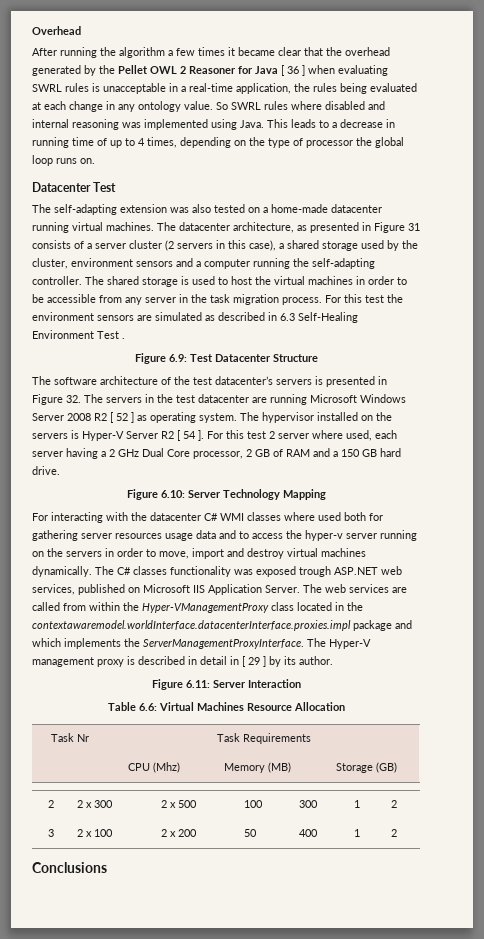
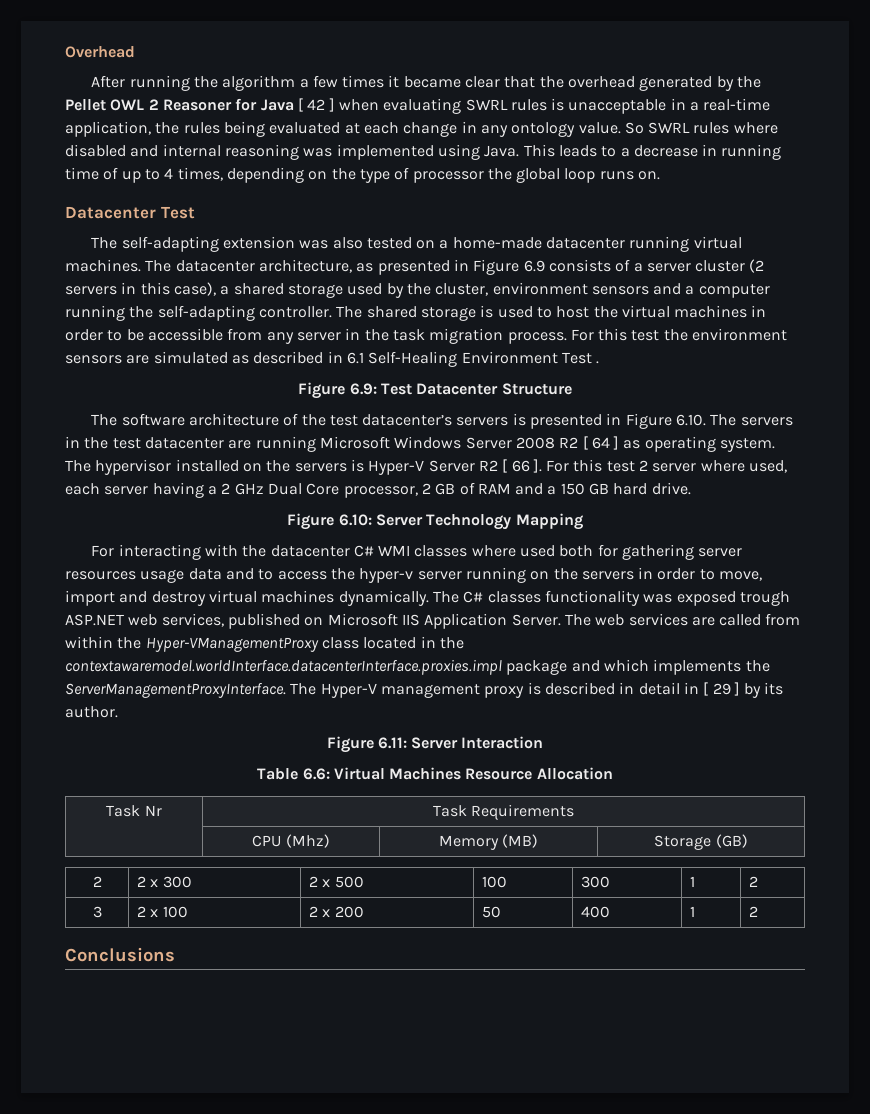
[287,66,299,74] 36 -> [307,99,326,110] 42
[408,223,420,231] 31 -> [523,260,545,272] 6.9
[280,313,295,321] 6.3 -> [346,352,364,364] 6.1
[66,395,81,403] 32. -> [676,414,707,426] 6.10.
[116,413,128,421] 52 -> [591,437,610,449] 64
[183,431,196,439] 54 -> [511,460,530,472] 66

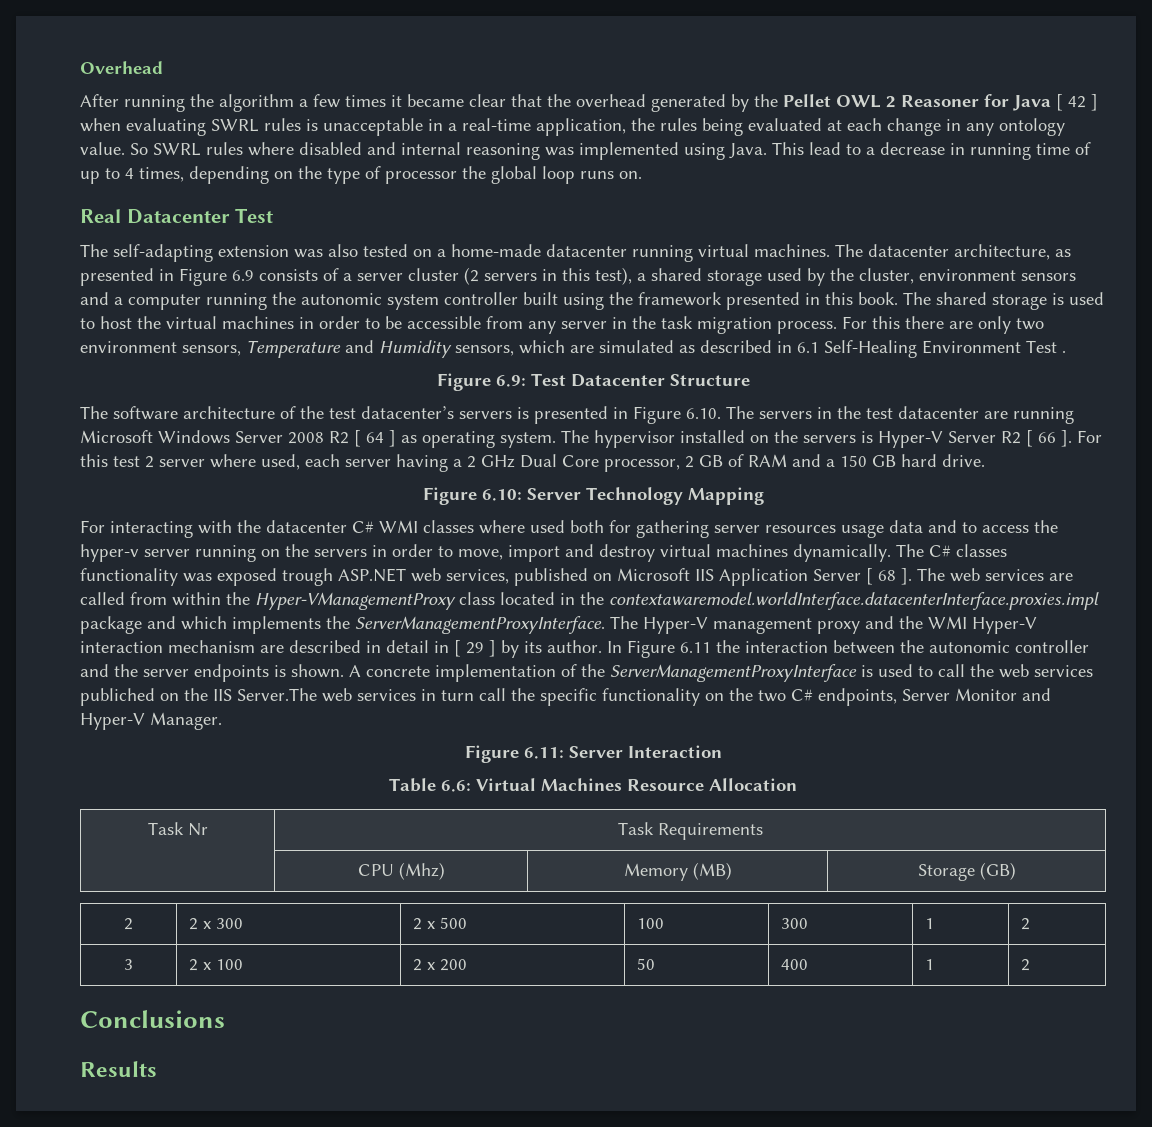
[558,145,597,157] leads -> [809,142,841,155] lead
(661, 175) none -> [80,209,121,223] Real
[173,282,216,296] case), -> [595,267,632,285] test),
[157,305,332,321] self-adapting controller. -> [301,292,898,310] autonomic system controller built using the framework presented in this book.
[631,328,788,341] [65,355,122,364] test the environment sensors -> [905,316,1044,334] [80,340,565,358] there are only two environment sensors, Temperature and Humidity sensors, which
[511,614,561,626] Server. -> [813,568,912,585] Server [ 68 ].
[527,682,541,695] is -> [865,616,1037,634] [80,640,284,653] and the WMI Hyper-V interaction mechanism are
(118, 712) none -> [607,640,1089,658] [80,664,1093,682] [80,688,1051,706] [80,712,222,730] In Figure 6.11 the interaction between the autonomic controller and the server endpoints is shown. A concrete implementation of the ServerManagementProxyInterface is used to call the web services publiched on the IIS Server.The web services in turn call the specific functionality on the two C# endpoints, Server Monitor and Hyper-V Manager.
(175, 954) none -> [80,1061,157,1077] // Results

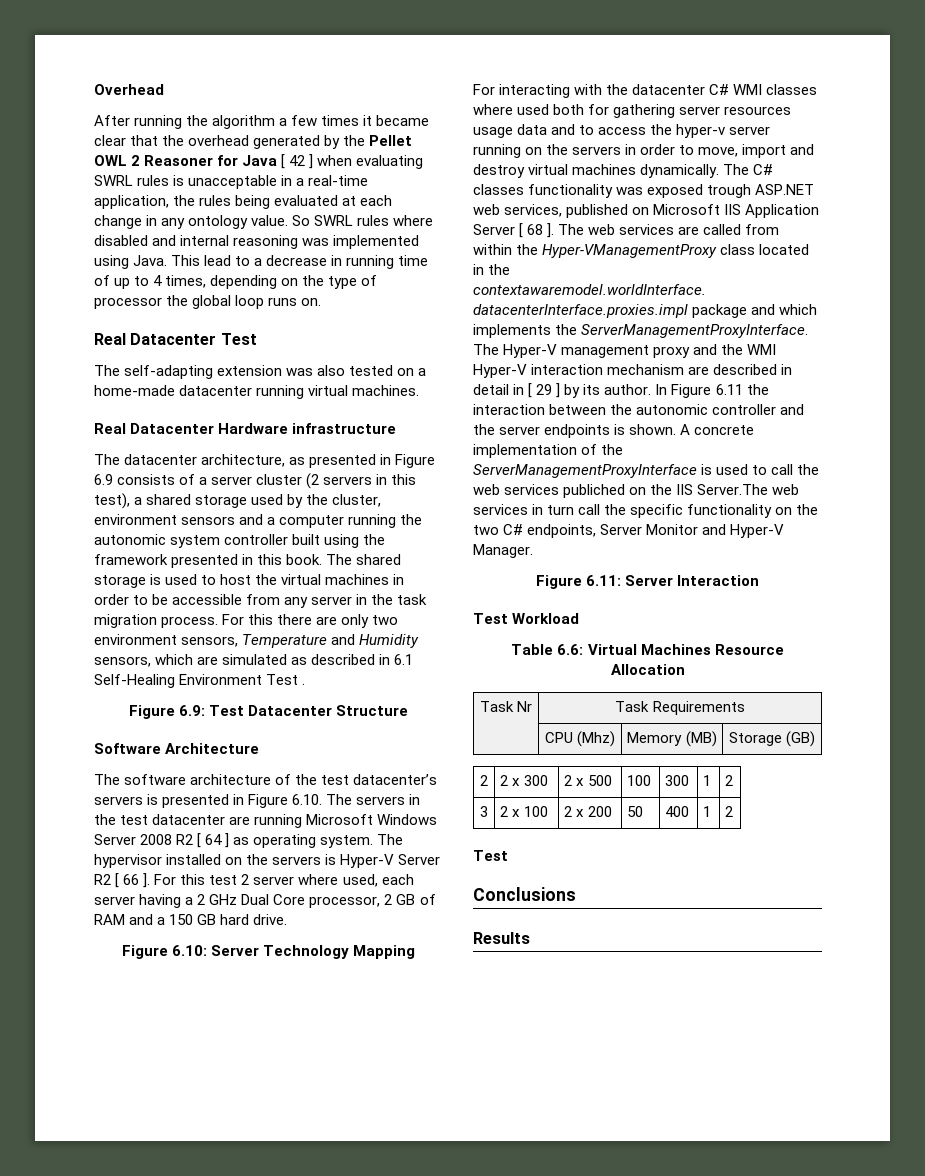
(830, 250) none -> [94,423,397,434] // Real Datacenter Hardware infrastructure //
(750, 380) none -> [94,743,260,754] // Software Architecture
(722, 751) none -> [473,613,580,624] // Test Workload
(1031, 965) none -> [473,850,508,861] // Test

